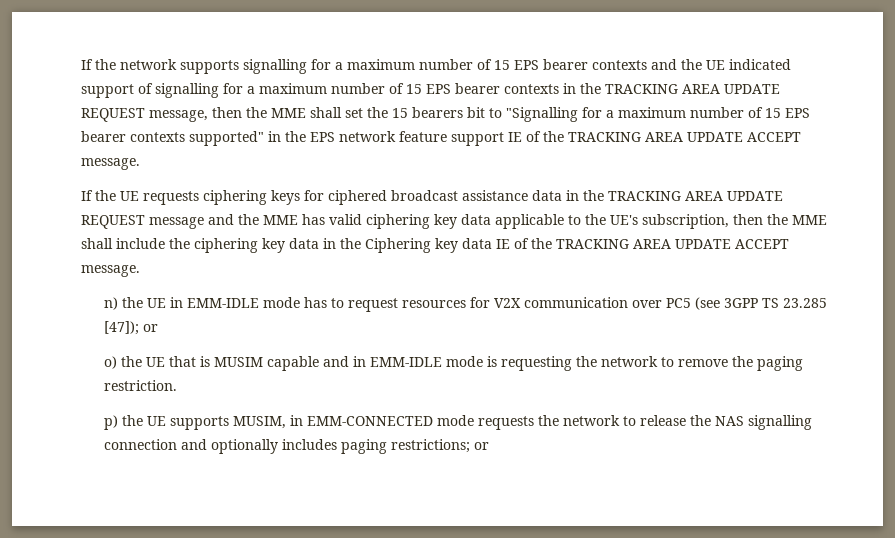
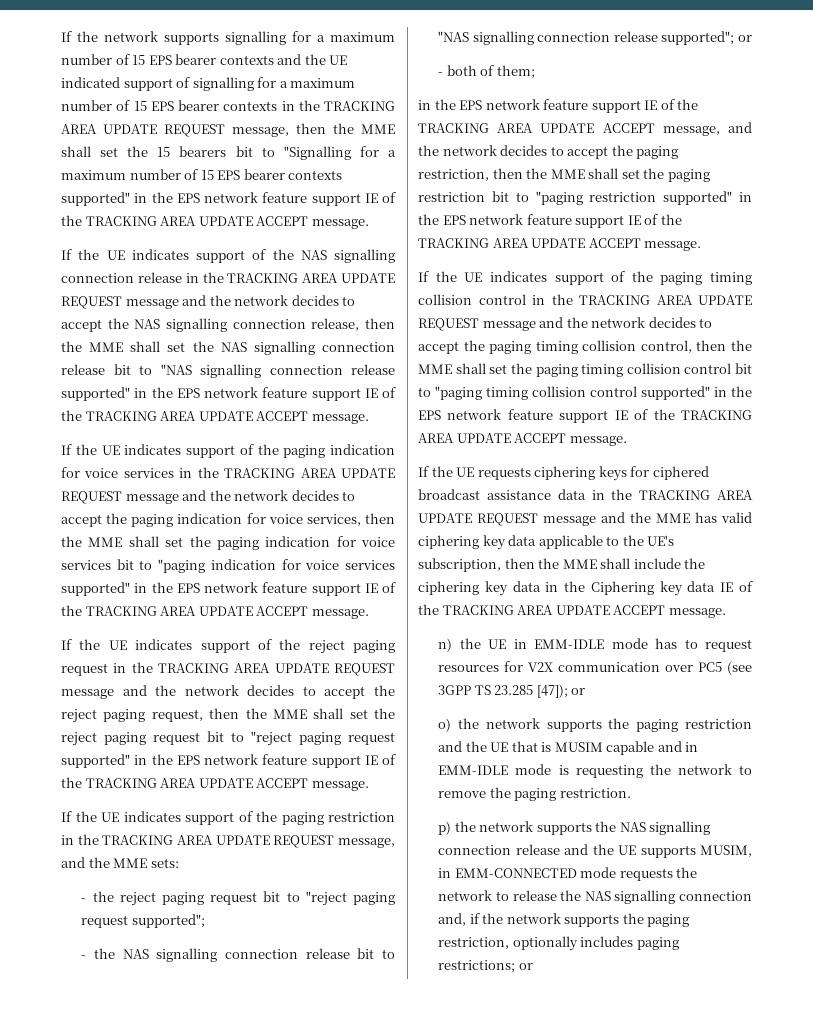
(140, 164) none -> [61,249,395,263] [61,272,395,283] [61,295,356,309] [61,318,395,332] [61,341,395,355] [61,364,395,378] [61,387,396,401] [61,410,369,424] [61,444,395,458] [61,467,395,478] [61,490,356,504] [61,513,395,527] [61,536,395,550] [61,559,396,573] [61,582,396,596] [61,605,369,619] [61,639,395,654] [61,662,395,676] [61,685,395,699] [61,708,395,723] [61,731,395,746] [61,754,396,768] [61,777,369,791] [61,811,395,825] [61,834,395,848] [61,857,179,868] [81,891,395,906] [81,914,205,928] [81,948,395,962] [438,31,752,45] [438,65,535,79] [418,99,699,113] [418,122,752,136] [418,145,679,159] [418,168,710,182] [418,191,752,205] [418,214,682,228] [418,238,702,251] [418,271,752,285] [418,294,752,305] [418,317,713,331] [418,340,752,354] [418,363,752,377] [418,386,752,400] [418,409,752,423] [418,433,627,446] // If the UE indicates support of the NAS signalling connection release in the TRACKING AREA UPDATE REQUEST message and the network decides to accept the NAS signalling connection release, then the MME shall set the NAS signalling connection release bit to "NAS signalling connection release supported" in the EPS network feature support IE of the TRACKING AREA UPDATE ACCEPT message. // If the UE indicates support of the paging indication for voice services in the TRACKING AREA UPDATE REQUEST message and the network decides to accept the paging indication for voice services, then the MME shall set the paging indication for voice services bit to "paging indication for voice services supported" in the EPS network feature support IE of the TRACKING AREA UPDATE ACCEPT message. // If the UE indicates support of the reject paging request in the TRACKING AREA UPDATE REQUEST message and the network decides to accept the reject paging request, then the MME shall set the reject paging request bit to "reject paging request supported" in the EPS network feature support IE of the TRACKING AREA UPDATE ACCEPT message. // If the UE indicates support of the paging restriction in the TRACKING AREA UPDATE REQUEST message, and the MME sets: // - the reject paging request bit to "reject paging request supported"; // - the NAS signalling connection release bit to "NAS signalling connection release supported"; or // - both of them; // in the EPS network feature support IE of the TRACKING AREA UPDATE ACCEPT message, and the network decides to accept the paging restriction, then the MME shall set the paging restriction bit to "paging restriction supported" in the EPS network feature support IE of the TRACKING AREA UPDATE ACCEPT message. // If the UE indicates support of the paging timing collision control in the TRACKING AREA UPDATE REQUEST message and the network decides to accept the paging timing collision control, then the MME shall set the paging timing collision control bit to "paging timing collision control supported" in the EPS network feature support IE of the TRACKING AREA UPDATE ACCEPT message.
(143, 361) none -> [485,718,752,732] [438,741,487,752] network supports the paging restriction and the
(144, 420) none -> [479,821,711,835] [438,844,614,855] network supports the NAS signalling connection release and the
[181,439,208,450] and -> [438,913,690,927] [438,937,510,949] and, if the network supports the paging restriction,

